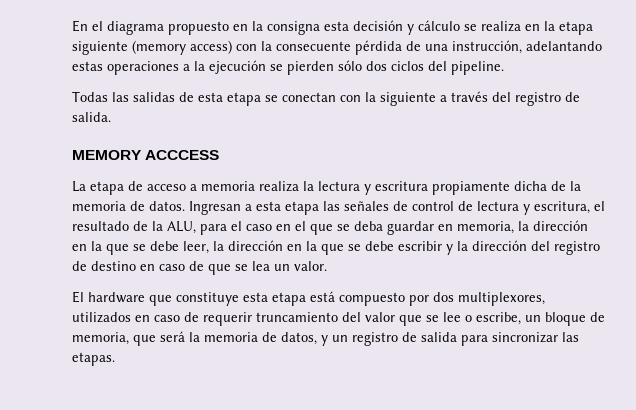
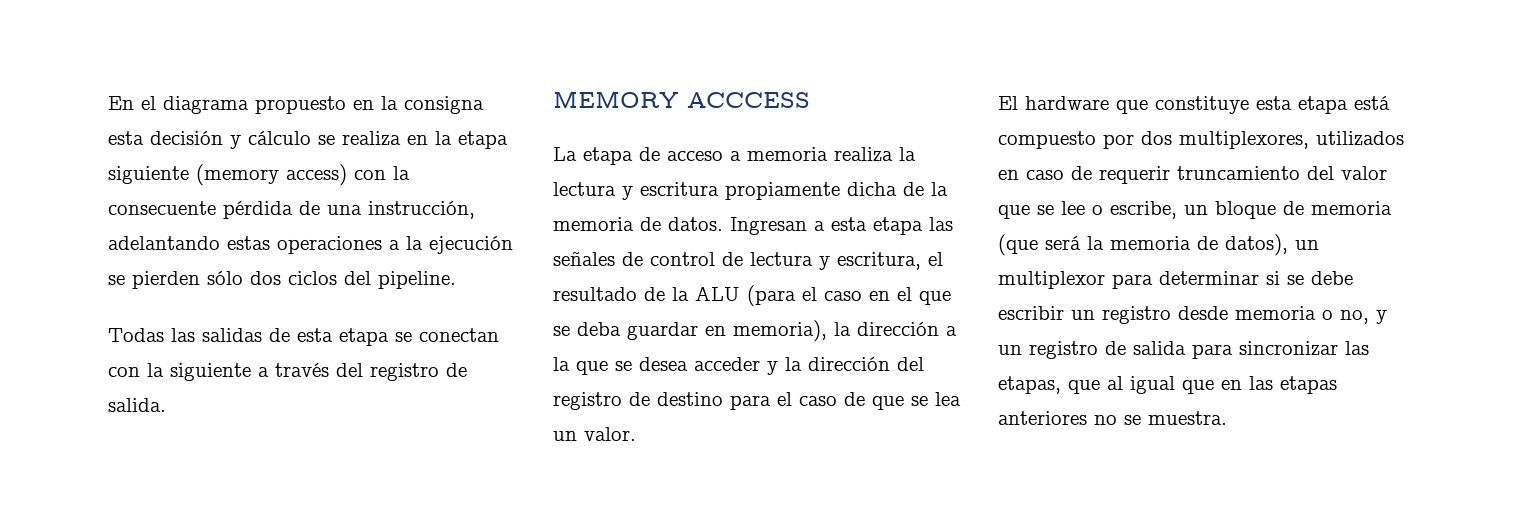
[167,221,227,235] ALU, para -> [695,285,796,307] ALU (para
[457,220,588,234] [72,240,442,255] memoria, la dirección en la que se debe leer, la dirección en la que se debe escribir -> [733,320,957,342] [553,357,760,375] memoria), la dirección a la que se desea acceder
[140,264,155,271] en -> [730,392,792,410] para el
[72,332,156,346] memoria, que -> [1311,201,1392,215] [998,234,1038,256] memoria (que
[281,332,317,345] datos, -> [1225,234,1319,256] [998,271,1353,289] [998,306,1369,324] datos), un multiplexor para determinar si se debe escribir un registro desde memoria o no,
[72,352,115,366] etapas. -> [998,376,1337,394] [998,411,1227,425] etapas, que al igual que en las etapas anteriores no se muestra.

